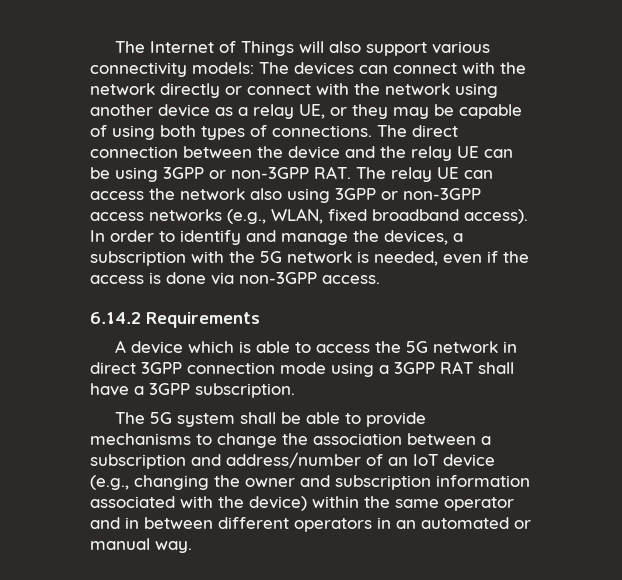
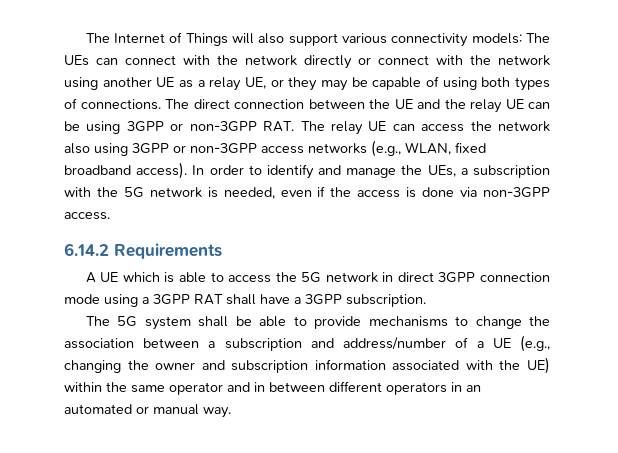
[294,62,354,75] devices -> [64,55,89,66] UEs
[158,104,210,117] device -> [156,77,175,87] UE
[288,146,340,159] device -> [394,99,413,109] UE
[384,230,448,245] devices, -> [427,165,456,177] UEs,
[131,341,184,354] device -> [100,272,119,282] UE
[388,454,495,467] an IoT device -> [476,338,511,348] a UE
[249,496,307,511] device) -> [526,357,550,374] UE)

